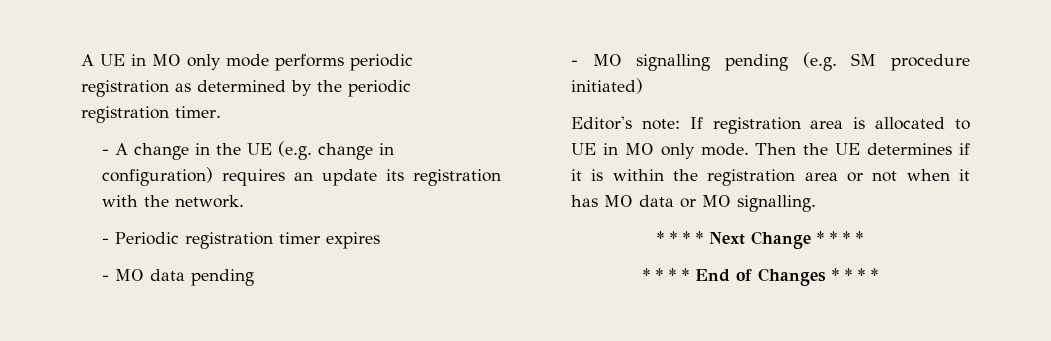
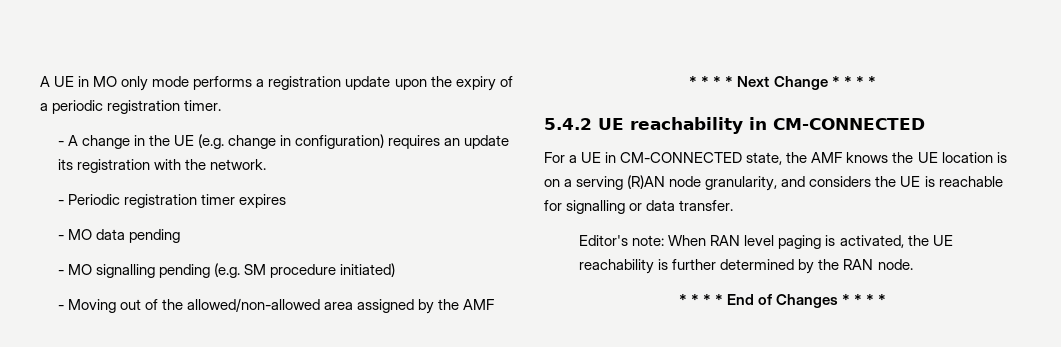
[350,54,413,71] [81,80,342,97] periodic registration as determined by the -> [256,76,513,91] [40,103,48,111] a registration update upon the expiry of a
[571,116,970,134] [571,143,970,159] [571,169,970,186] [571,195,817,212] Editor's note: If registration area is allocated to UE in MO only mode. Then the UE determines if it is within the registration area or not when it has MO data or MO signalling. -> [57,298,495,314] - Moving out of the allowed/non-allowed area assigned by the AMF
(863, 237) none -> [544,117,925,134] [544,152,1007,165] [544,175,1003,191] [544,200,734,214] [579,235,953,249] [579,259,913,274] // 5.4.2 UE reachability in CM-CONNECTED // For a UE in CM-CONNECTED state, the AMF knows the UE location is on a serving (R)AN node granularity, and considers the UE is reachable for signalling or data transfer. // Editor's note: When RAN level paging is activated, the UE reachability is further determined by the RAN node.

